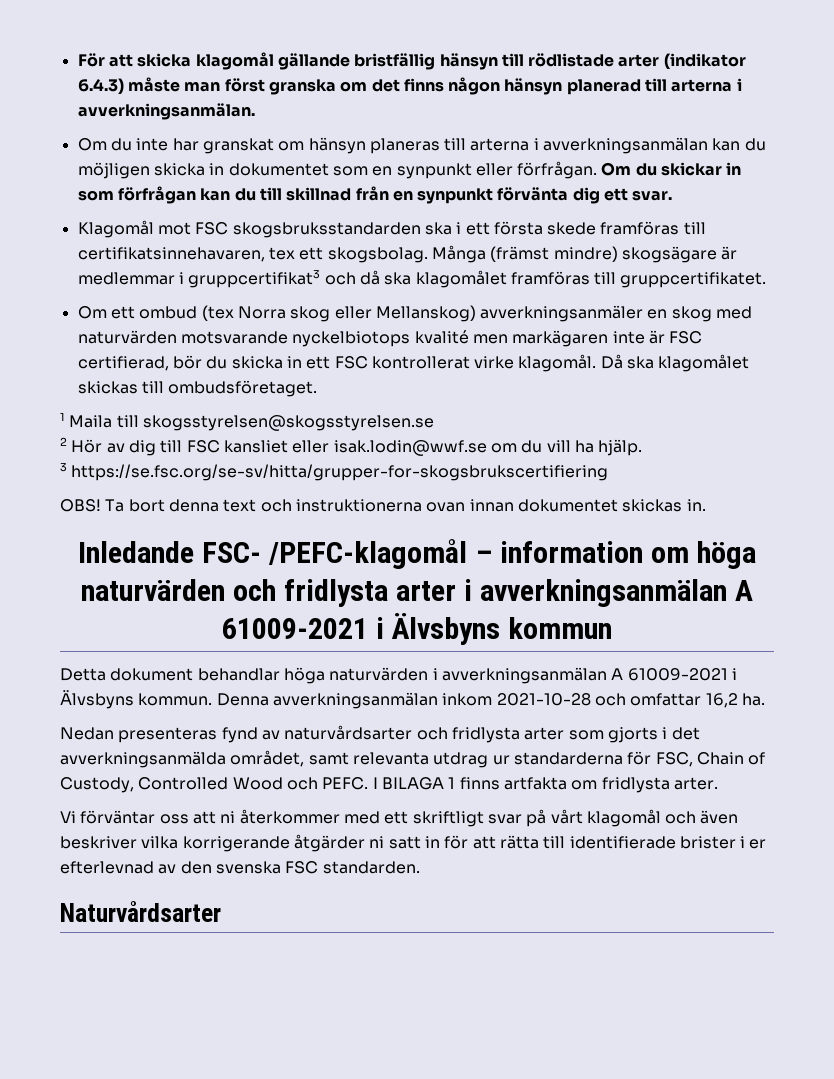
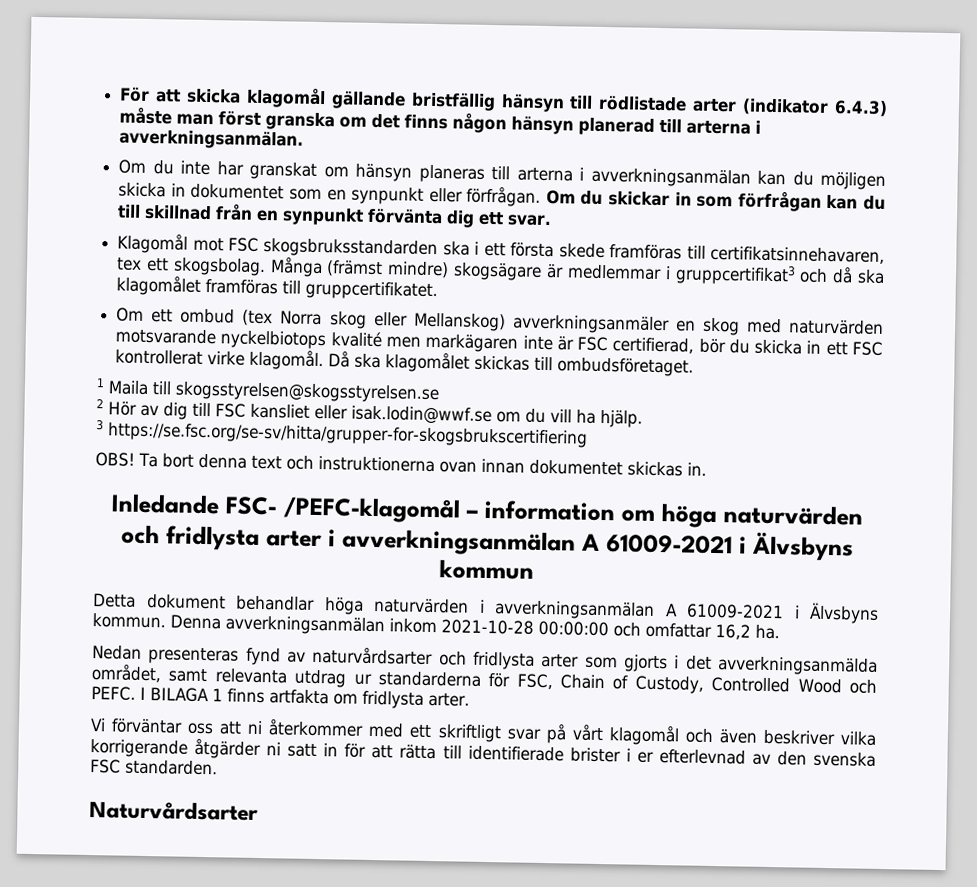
(591, 699) none -> [538,620,609,637] 00:00:00

